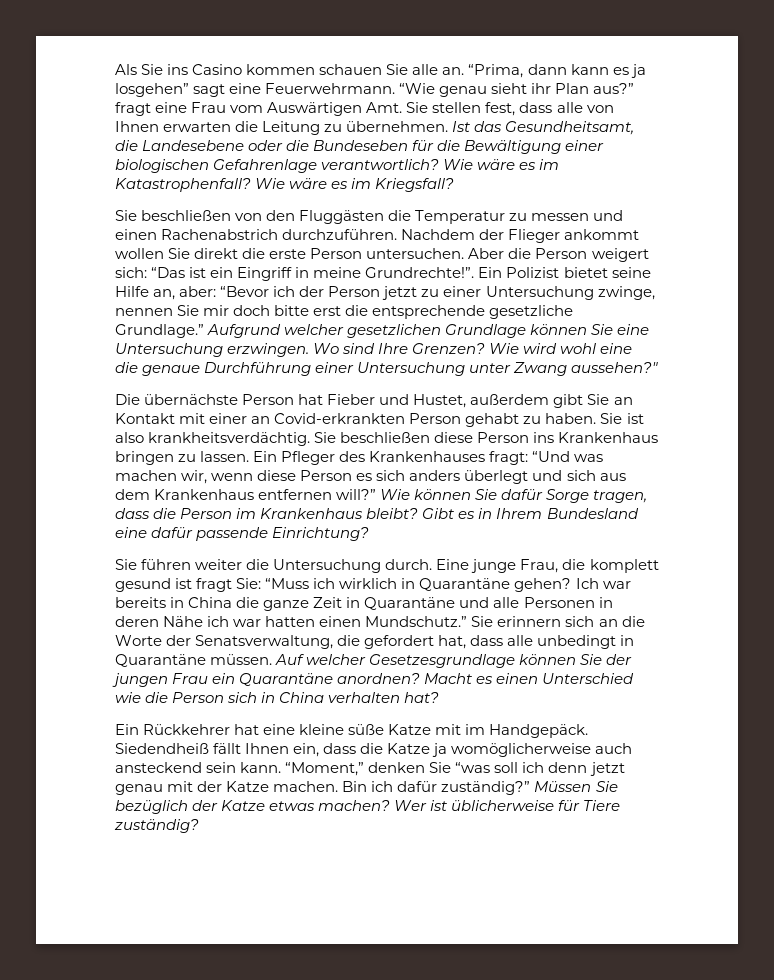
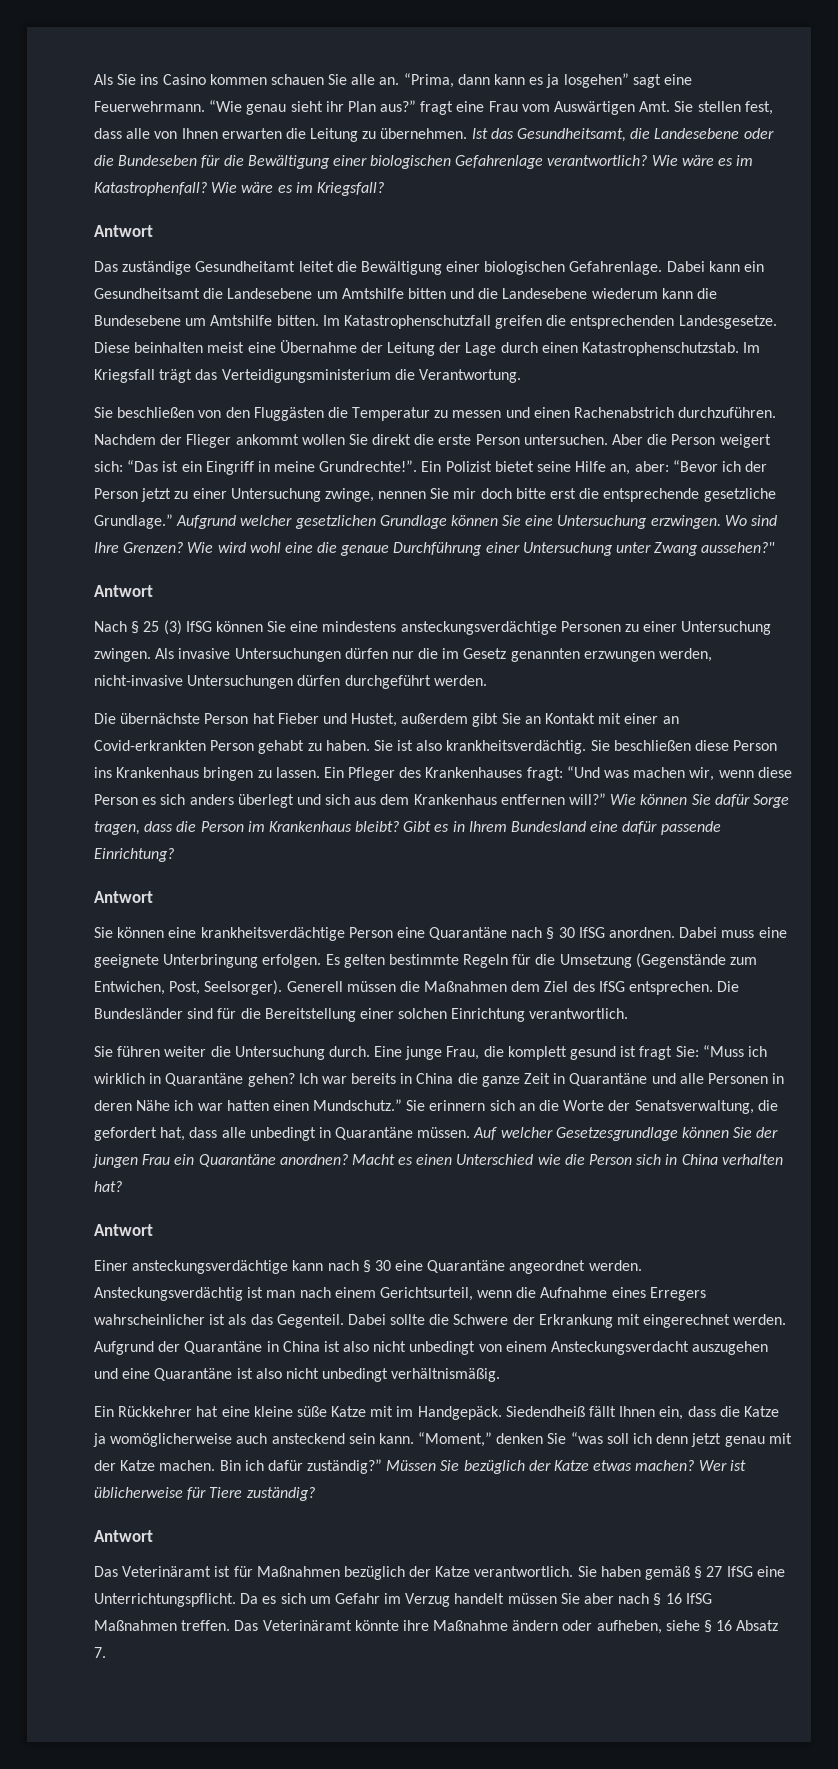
(455, 185) none -> [94,225,153,237] [94,261,765,275] [94,288,718,299] [94,315,777,329] [94,340,761,356] [94,369,521,383] // Antwort // Das zuständige Gesundheitamt leitet die Bewältigung einer biologischen Gefahrenlage. Dabei kann ein Gesundheitsamt die Landesebene um Amtshilfe bitten und die Landesebene wiederum kann die Bundesebene um Amtshilfe bitten. Im Katastrophenschutzfall greifen die entsprechenden Landesgesetze. Diese beinhalten meist eine Übernahme der Leitung der Lage durch einen Katastrophenschutzstab. Im Kriegsfall trägt das Verteidigungsministerium die Verantwortung.
(659, 367) none -> [94,585,153,597] [94,620,772,635] [94,648,713,662] [94,675,487,689] // Antwort // Nach § 25 (3) IfSG können Sie eine mindestens ansteckungsverdächtige Personen zu einer Untersuchung zwingen. Als invasive Untersuchungen dürfen nur die im Gesetz genannten erzwungen werden, nicht-invasive Untersuchungen dürfen durchgeführt werden.
(370, 534) none -> [94,891,153,903] [94,927,787,941] [94,953,758,968] [94,980,740,995] [94,1008,629,1022] // Antwort // Sie können eine krankheitsverdächtige Person eine Quarantäne nach § 30 IfSG anordnen. Dabei muss eine geeignete Unterbringung erfolgen. Es gelten bestimmte Regeln für die Umsetzung (Gegenstände zum Entwichen, Post, Seelsorger). Generell müssen die Maßnahmen dem Ziel des IfSG entsprechen. Die Bundesländer sind für die Bereitstellung einer solchen Einrichtung verantwortlich.
(440, 697) none -> [94,1224,153,1236] [94,1260,642,1274] [94,1287,706,1301] [94,1314,787,1328] [94,1341,769,1355] [94,1368,501,1382] // Antwort // Einer ansteckungsverdächtige kann nach § 30 eine Quarantäne angeordnet werden. Ansteckungsverdächtig ist man nach einem Gerichtsurteil, wenn die Aufnahme eines Erregers wahrscheinlicher ist als das Gegenteil. Dabei sollte die Schwere der Erkrankung mit eingerechnet werden. Aufgrund der Quarantäne in China ist also nicht unbedingt von einem Ansteckungsverdacht auszugehen und eine Quarantäne ist also nicht unbedingt verhältnismäßig.
(199, 826) none -> [94,1530,153,1542] [94,1566,785,1580] [94,1593,712,1607] [94,1620,779,1634] [94,1647,106,1658] // Antwort // Das Veterinäramt ist für Maßnahmen bezüglich der Katze verantwortlich. Sie haben gemäß § 27 IfSG eine Unterrichtungspflicht. Da es sich um Gefahr im Verzug handelt müssen Sie aber nach § 16 IfSG Maßnahmen treffen. Das Veterinäramt könnte ihre Maßnahme ändern oder aufheben, siehe § 16 Absatz 7.

